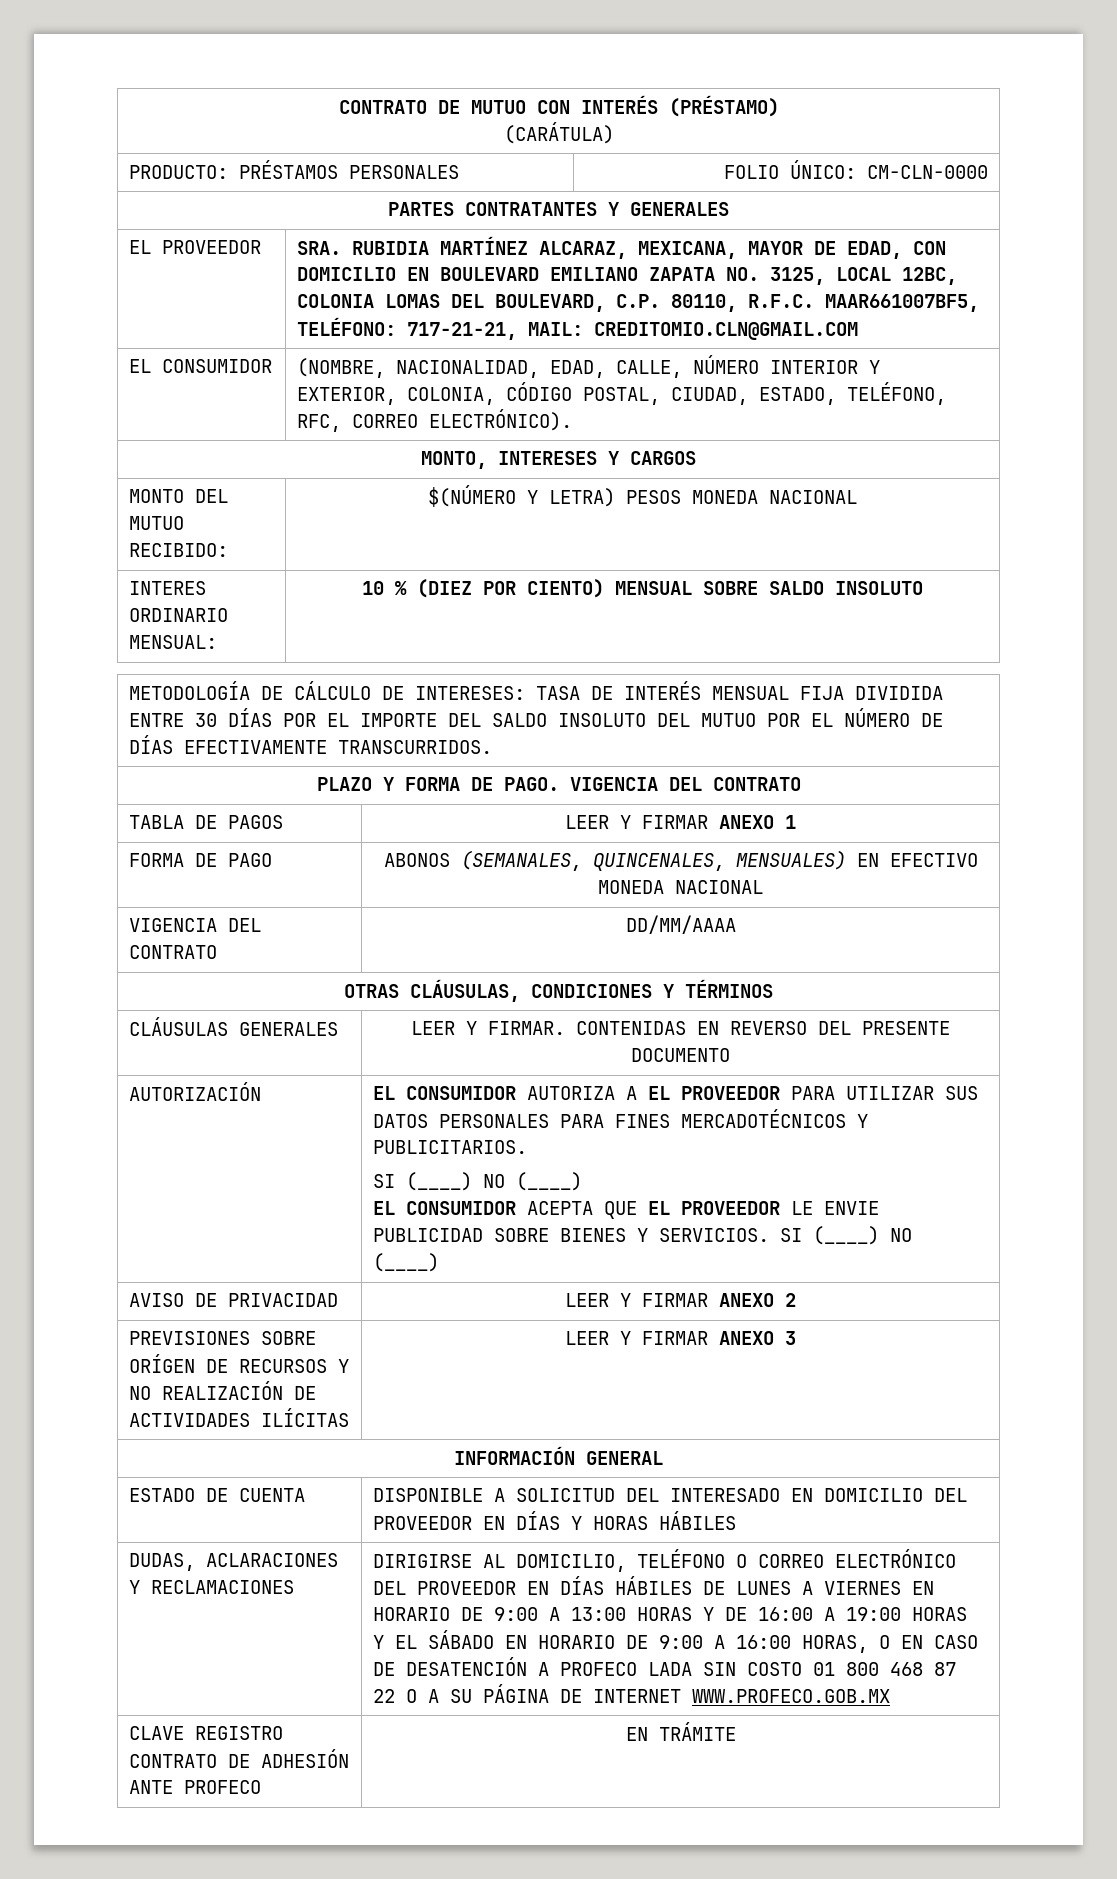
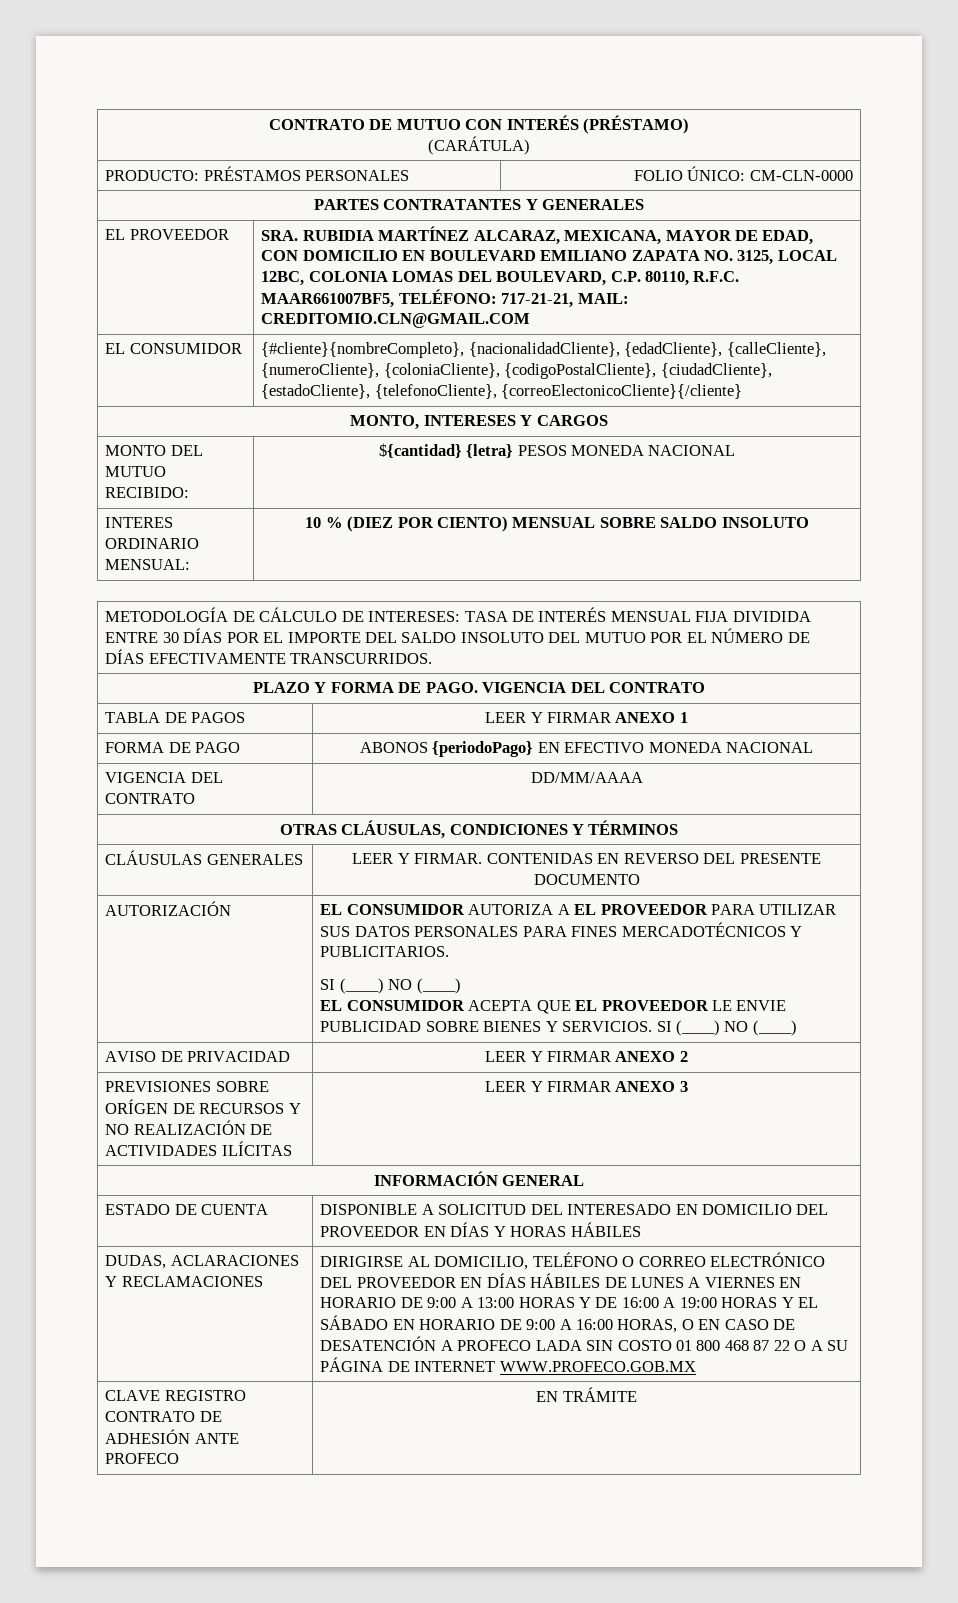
[297,355,881,378] [297,382,947,405] [297,409,573,432] (NOMBRE, NACIONALIDAD, EDAD, CALLE, NÚMERO INTERIOR Y EXTERIOR, COLONIA, CÓDIGO POSTAL, CIUDAD, ESTADO, TELÉFONO, RFC, CORREO ELECTRÓNICO). -> [261,342,826,358] [261,363,772,379] [261,384,743,399] {#cliente}{nombreCompleto}, {nacionalidadCliente}, {edadCliente}, {calleCliente}, {numeroCliente}, {coloniaCliente}, {codigoPostalCliente}, {ciudadCliente}, {estadoCliente}, {telefonoCliente}, {correoElectonicoCliente}{/cliente}
[428,485,615,507] $(NÚMERO Y LETRA) -> [378,443,514,458] ${cantidad} {letra}
[460,850,846,871] (SEMANALES, QUINCENALES, MENSUALES) -> [432,741,534,757] {periodoPago}

